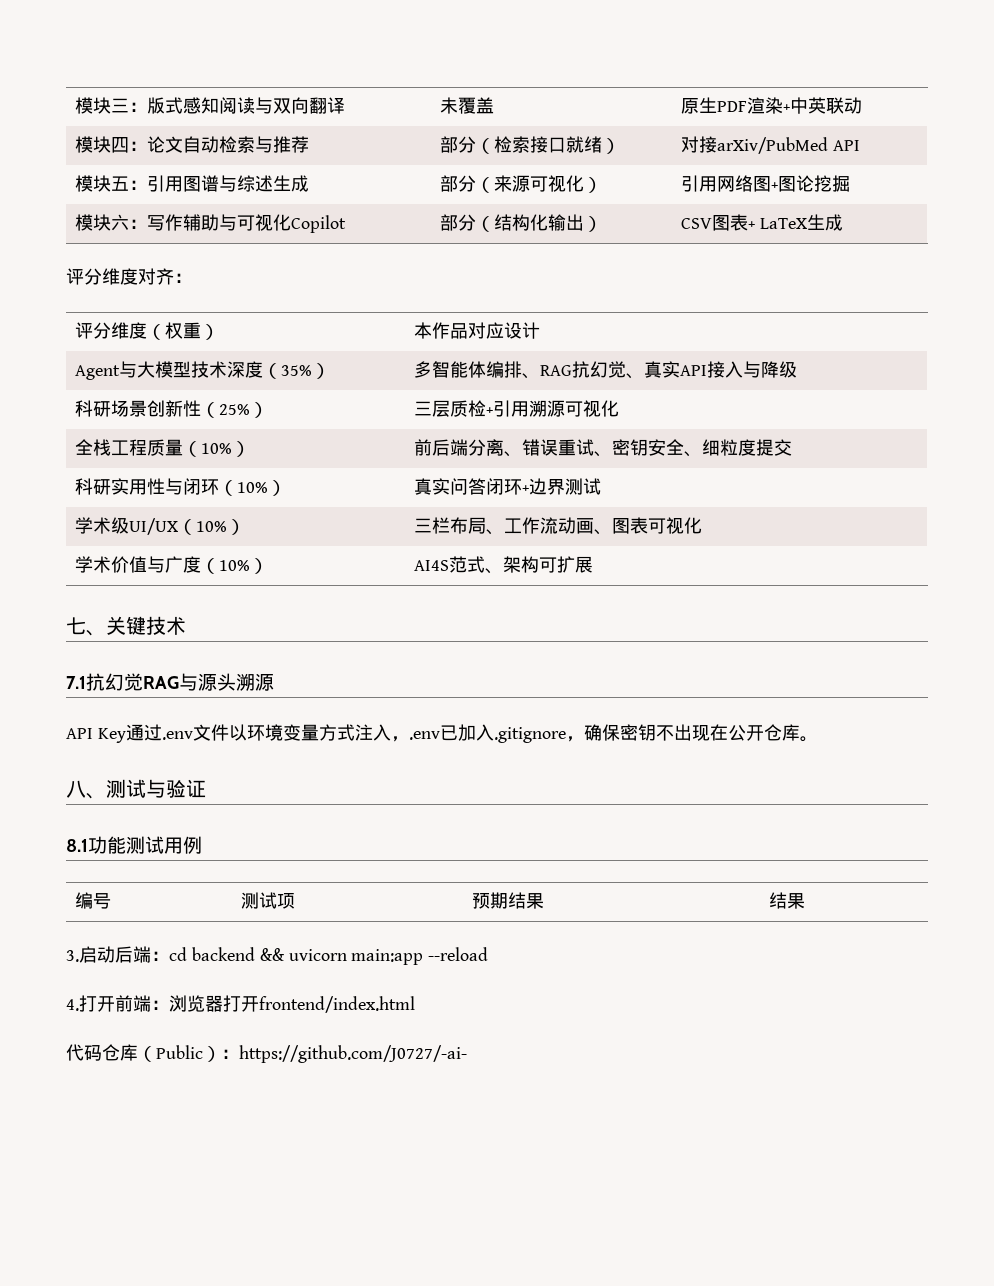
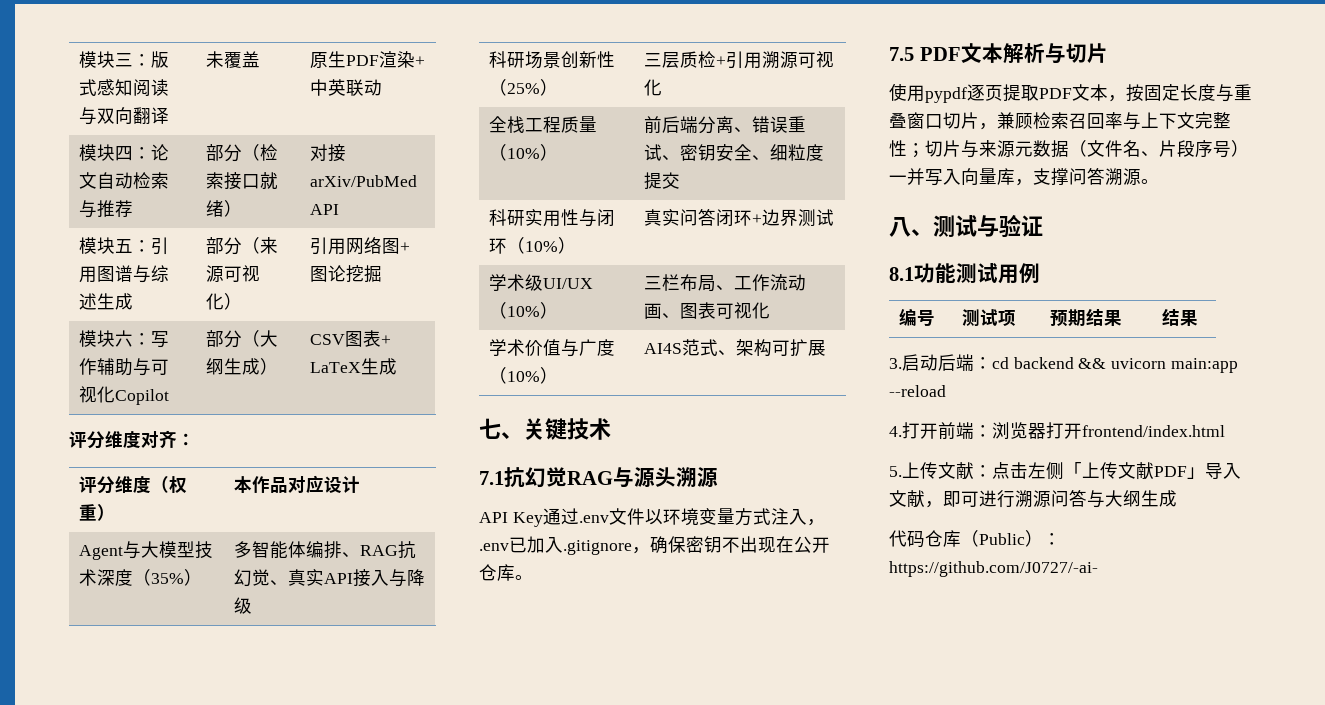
[494,214,585,231] 结构化输出 -> [260,330,279,347] [206,358,261,375] 大纲生成
(818, 739) none -> [889,43,1108,64] [889,83,1252,103] [889,112,1231,130] [889,140,1249,158] [889,167,1159,186] // 7.5 PDF文本解析与切片 // 使用pypdf逐页提取PDF文本，按固定长度与重叠窗口切片，兼顾检索召回率与上下文完整性；切片与来源元数据（文件名、片段序号）一并写入向量库，支撑问答溯源。
(415, 1004) none -> [889,462,1241,480] [889,489,1177,508] // 5.上传文献：点击左侧「上传文献PDF」导入文献，即可进行溯源问答与大纲生成

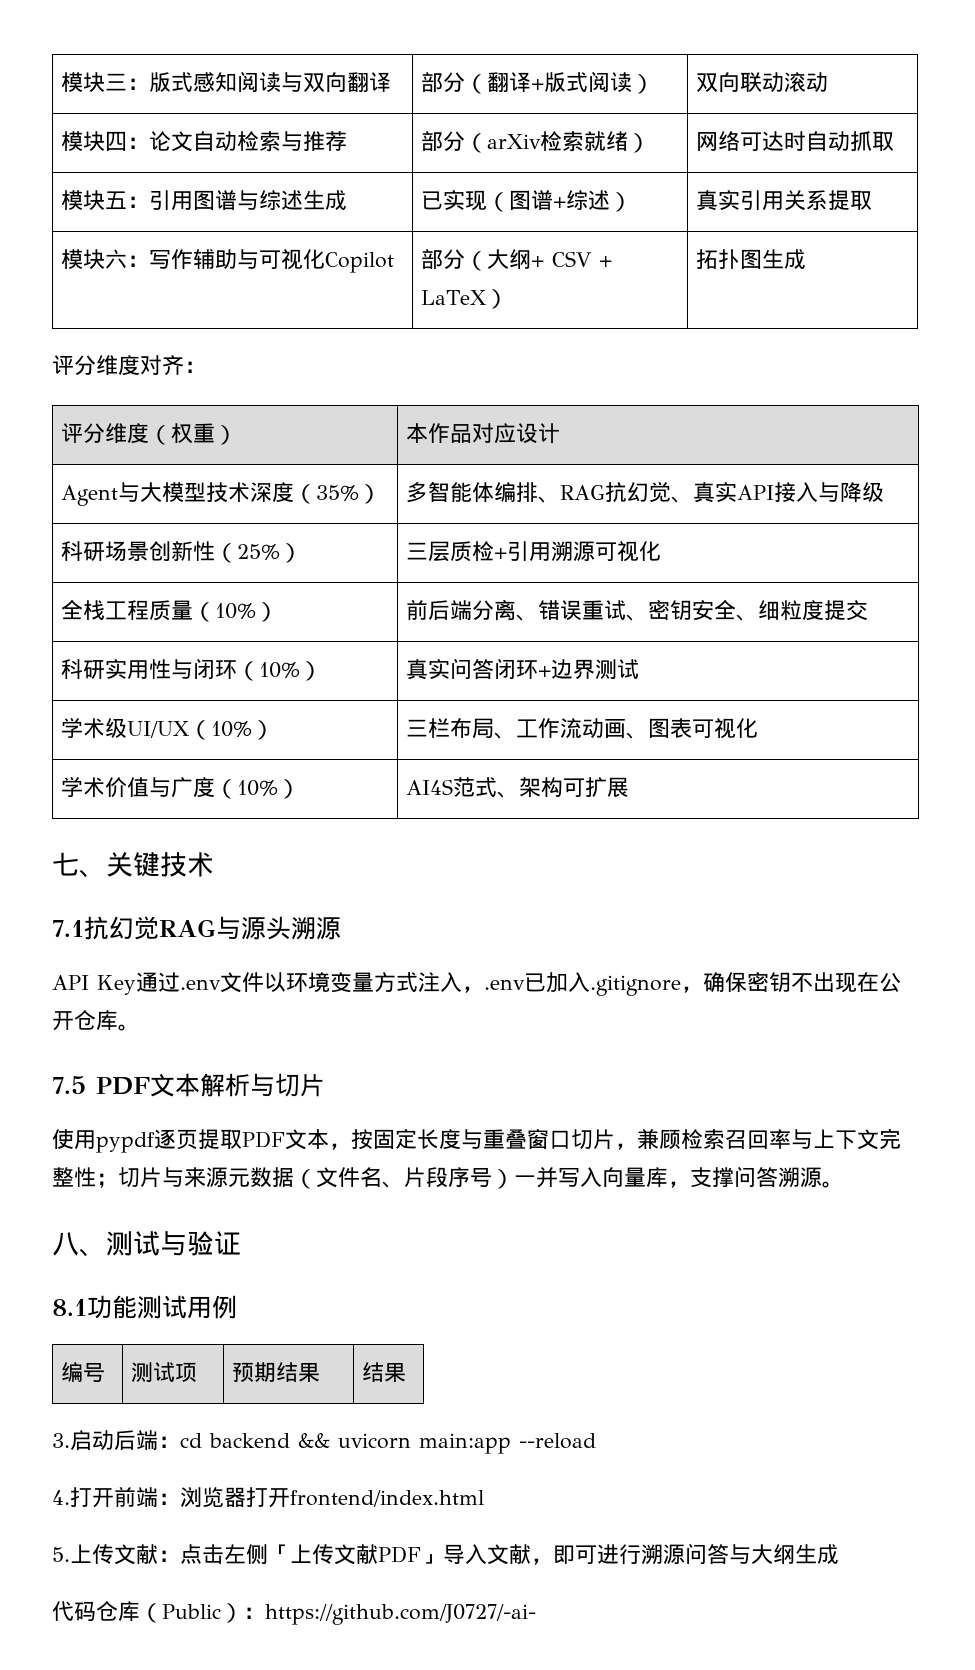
[206,51,261,68] [310,51,426,68] [310,79,347,96] 未覆盖 | 原生PDF渲染+中英 -> [421,71,655,94] [696,72,741,93] 部分（翻译+版式阅读） | 双向
(383, 87) none -> [784,72,829,93] 滚动
[260,144,279,161] [206,172,261,190] 检索接口 -> [487,131,585,152] arXiv检索
[310,144,347,162] [310,175,418,187] [310,204,340,215] 对接arXiv/PubMed API -> [696,131,895,151] 网络可达时自动抓取
[206,237,279,255] [206,265,261,283] [206,293,243,310] [310,237,411,255] [310,265,383,283] 部分（来源可视化） | 引用网络图+图论挖掘 -> [421,190,633,212] [696,190,873,211] 已实现（图谱+综述） | 真实引用关系提取
[224,358,279,375] [310,330,392,347] [310,362,362,373] 生成） | CSV图表+ LaTeX -> [531,251,613,267] [421,289,509,309] [696,249,763,269] + CSV + LaTeX） | 拓扑图

